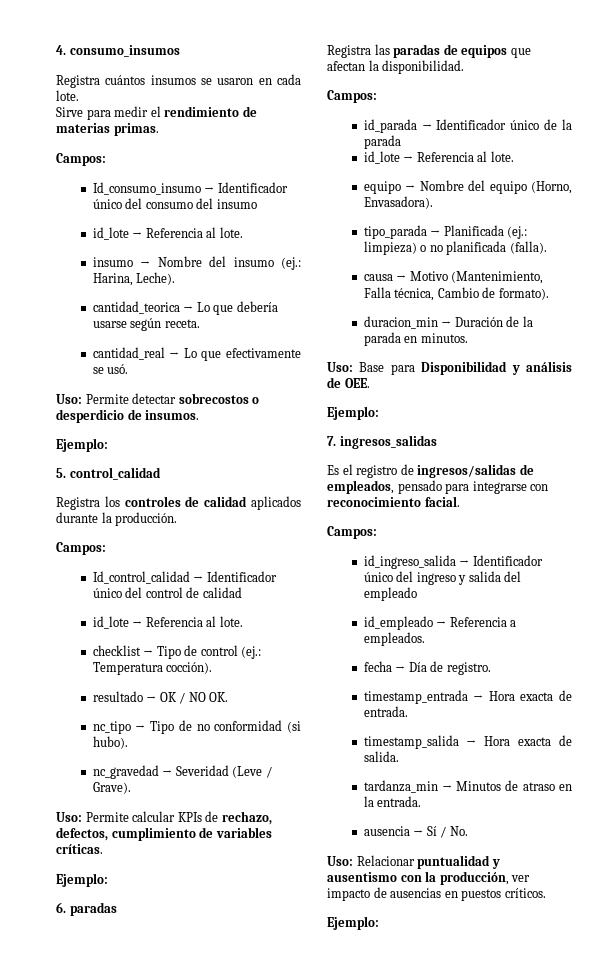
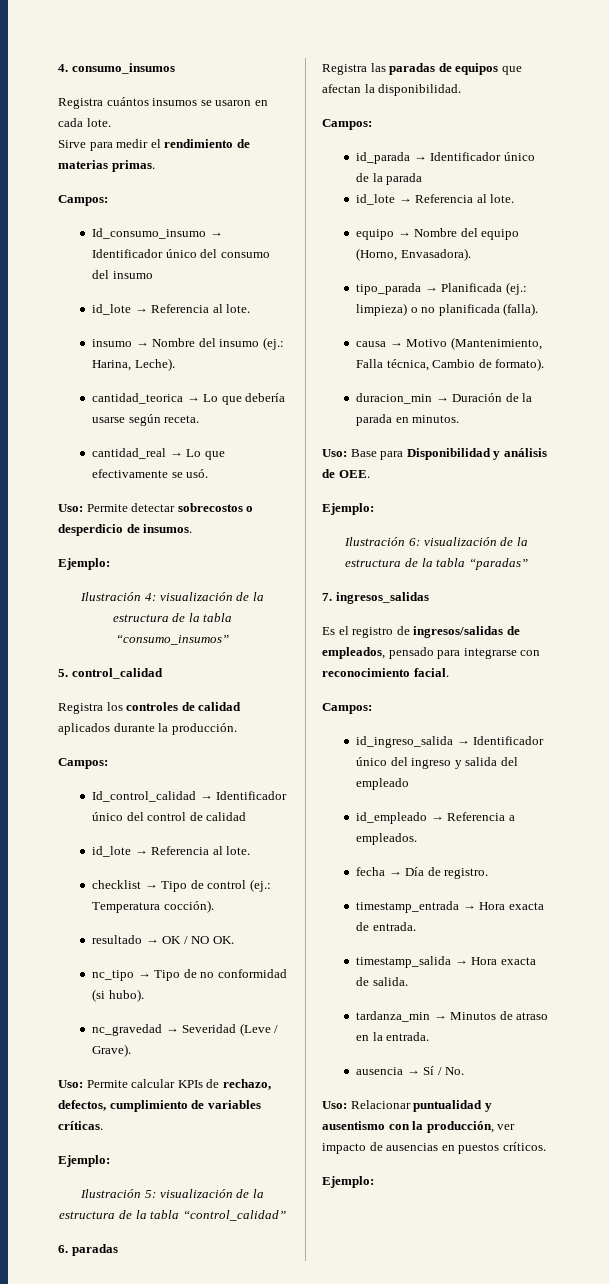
(108, 445) none -> [80,592,264,601] [112,613,233,622] [116,634,229,645] // Ilustración 4: visualización de la estructura de la tabla “consumo_insumos”
(108, 880) none -> [80,1189,264,1198] [59,1210,286,1221] // Ilustración 5: visualización de la estructura de la tabla “control_calidad”
(379, 413) none -> [344,537,528,546] [345,558,528,570] // Ilustración 6: visualización de la estructura de la tabla “paradas”

